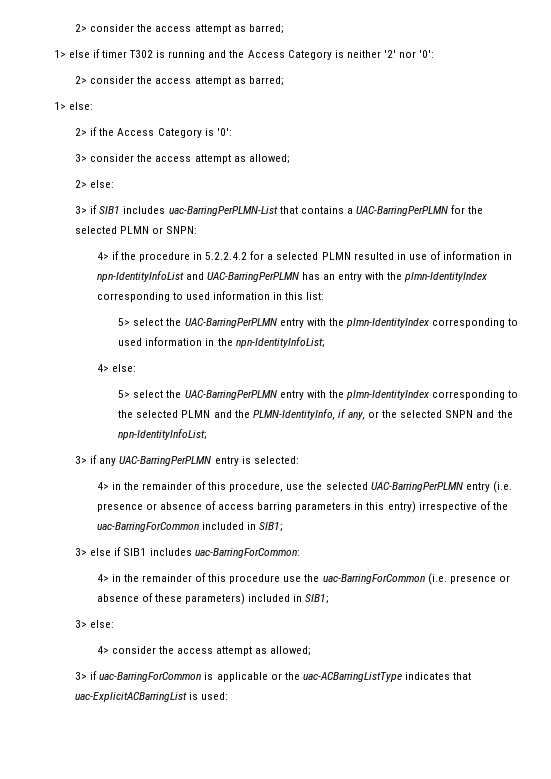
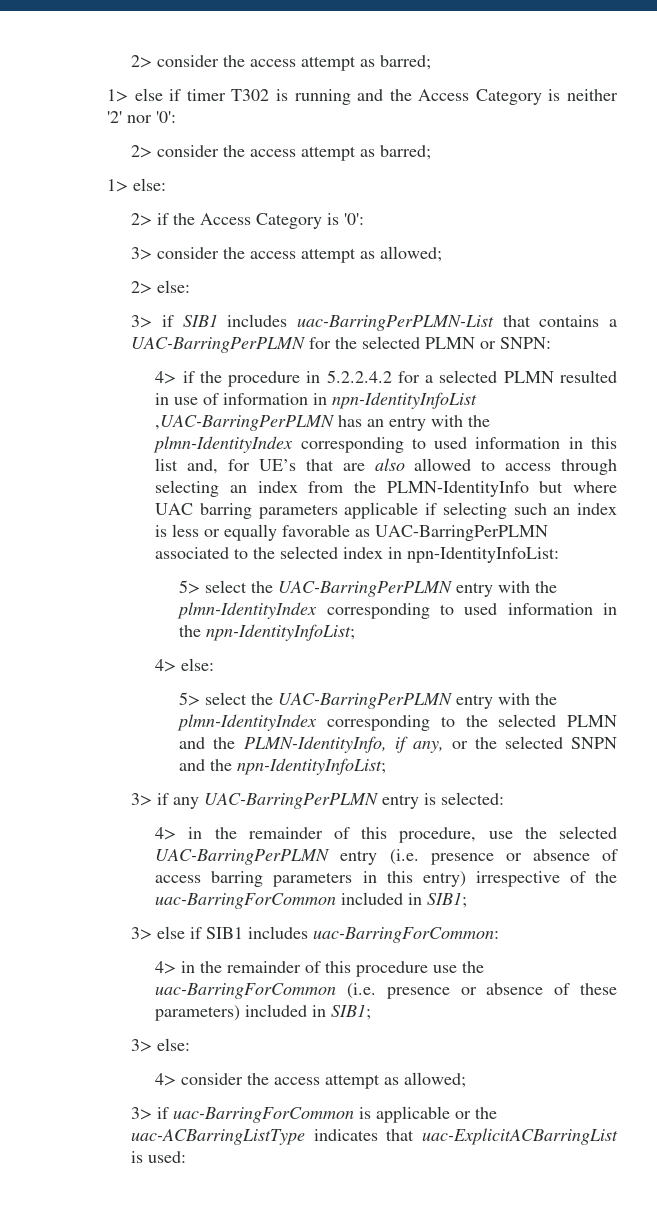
[185,272,299,282] and UAC-BarringPerPLMN -> [155,415,336,431] ,UAC-BarringPerPLMN
[306,292,325,300] list: -> [155,458,618,475] [155,480,617,497] [155,502,617,519] [155,524,549,541] [155,546,560,563] list and, for UE’s that are also allowed to access through selecting an index from the PLMN-IdentityInfo but where UAC barring parameters applicable if selecting such an index is less or equally favorable as UAC-BarringPerPLMN associated to the selected index in npn-IdentityInfoList:

